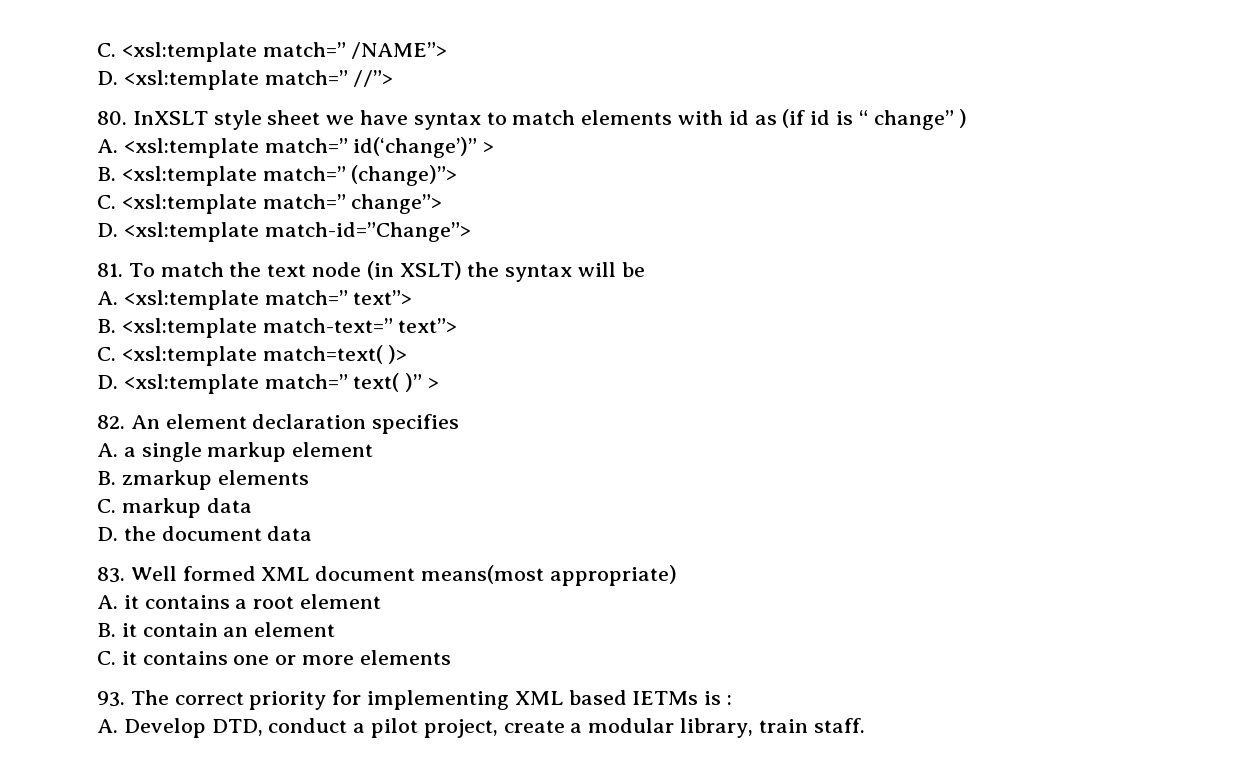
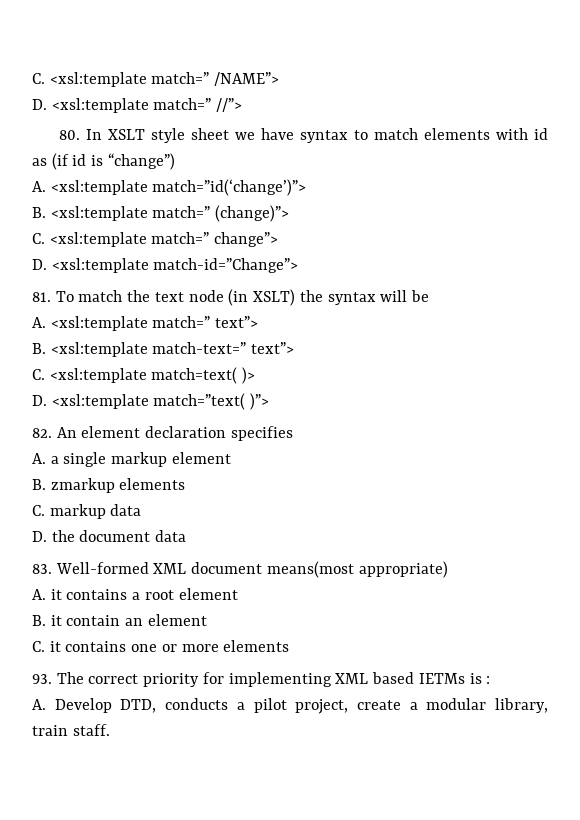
[132,111,208,125] InXSLT -> [86,129,146,140] In XSLT
[858,109,968,130] [97,137,495,158] “ change” ) // A. <xsl:template match=” id(‘change’)” > -> [107,153,175,170] [32,179,307,196] “change”) // A. <xsl:template match=”id(‘change’)”>
[264,373,440,392] match=” text( )” > -> [153,393,270,410] match=”text( )”>
[130,566,256,581] Well formed -> [55,562,149,574] Well-formed
[268,718,348,733] conduct -> [165,698,229,710] conducts

